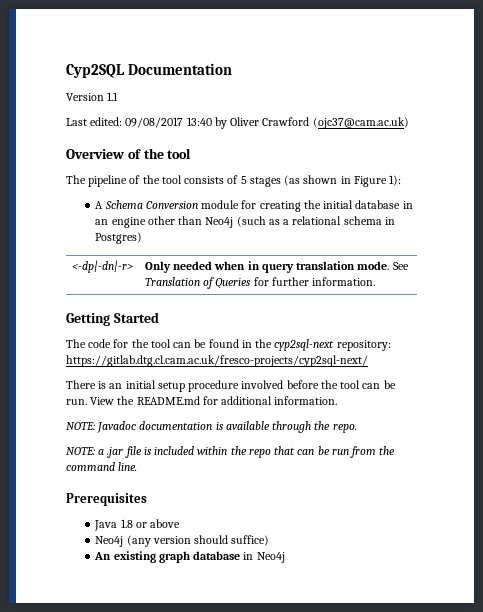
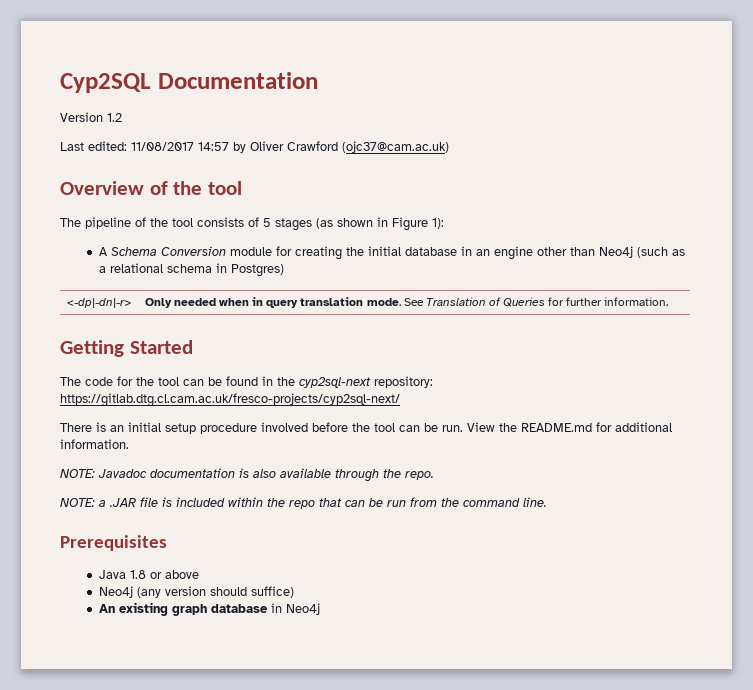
[107,92,119,101] 1.1 -> [107,113,122,122] 1.2
[125,117,212,128] 09/08/2017 13:40 -> [131,142,229,151] 11/08/2017 14:57
(224, 426) none -> [253,469,276,478] also
[107,447,124,458] .jar -> [109,498,136,507] .JAR

